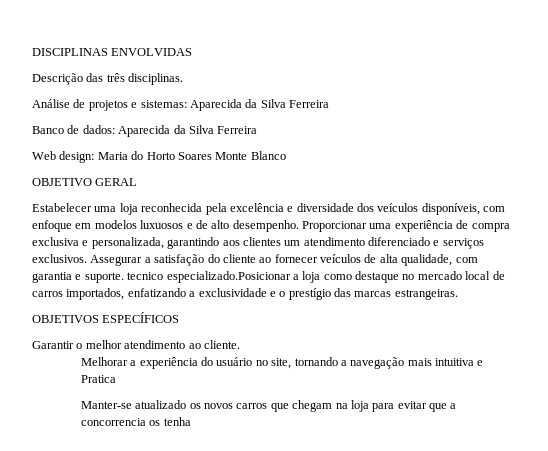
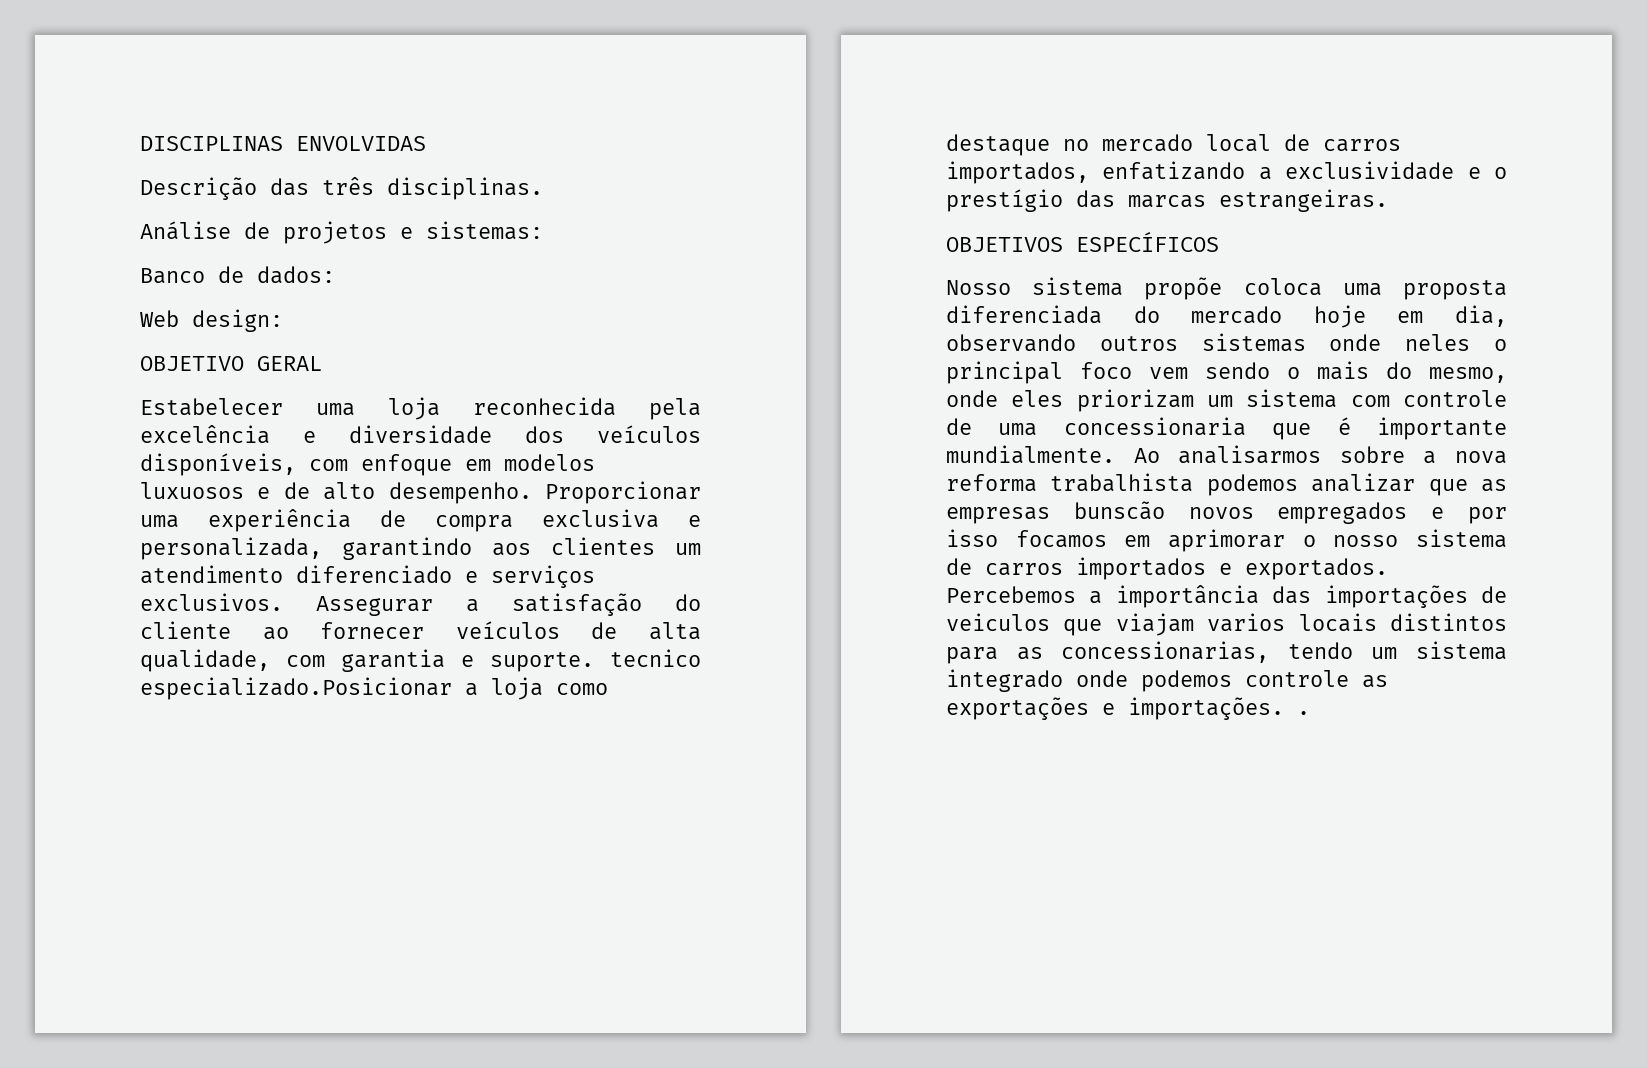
[189,99,329,111] Aparecida da Silva Ferreira -> (543, 230) none
[118,125,258,137] [32,151,286,163] Aparecida da Silva Ferreira // Web design: Maria do Horto Soares Monte Blanco -> [140,309,283,332] // Web design:
[32,340,240,349] [80,357,484,369] [80,375,116,383] [80,400,457,412] [80,417,191,426] Garantir o melhor atendimento ao cliente. // Melhorar a experiência do usuário no site, tornando a navegação mais intuitiva e Pratica // Manter-se atualizado os novos carros que chegam na loja para evitar que a concorrencia os tenha -> [946,277,1507,300] [946,305,1507,328] [946,333,1507,352] [946,361,1507,384] [946,389,1507,412] [946,417,1507,440] [946,445,1507,464] [946,473,1507,496] [946,501,1507,524] [946,529,1507,552] [946,557,1388,580] [946,585,1507,608] [946,613,1507,636] [946,641,1507,664] [946,669,1388,692] [946,697,1310,720] Nosso sistema propõe coloca uma proposta diferenciada do mercado hoje em dia, observando outros sistemas onde neles o principal foco vem sendo o mais do mesmo, onde eles priorizam um sistema com controle de uma concessionaria que é importante mundialmente. Ao analisarmos sobre a nova reforma trabalhista podemos analizar que as empresas bunscão novos empregados e por isso focamos em aprimorar o nosso sistema de carros importados e exportados. Percebemos a importância das importações de veiculos que viajam varios locais distintos para as concessionarias, tendo um sistema integrado onde podemos controle as exportações e importações. .

